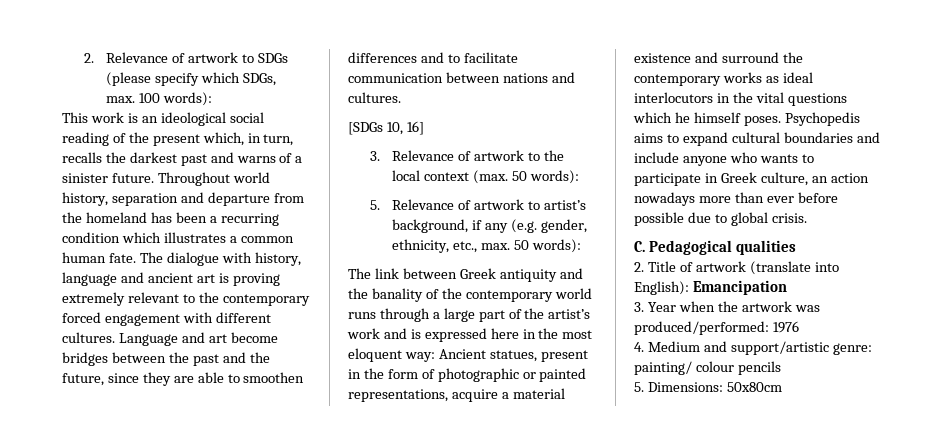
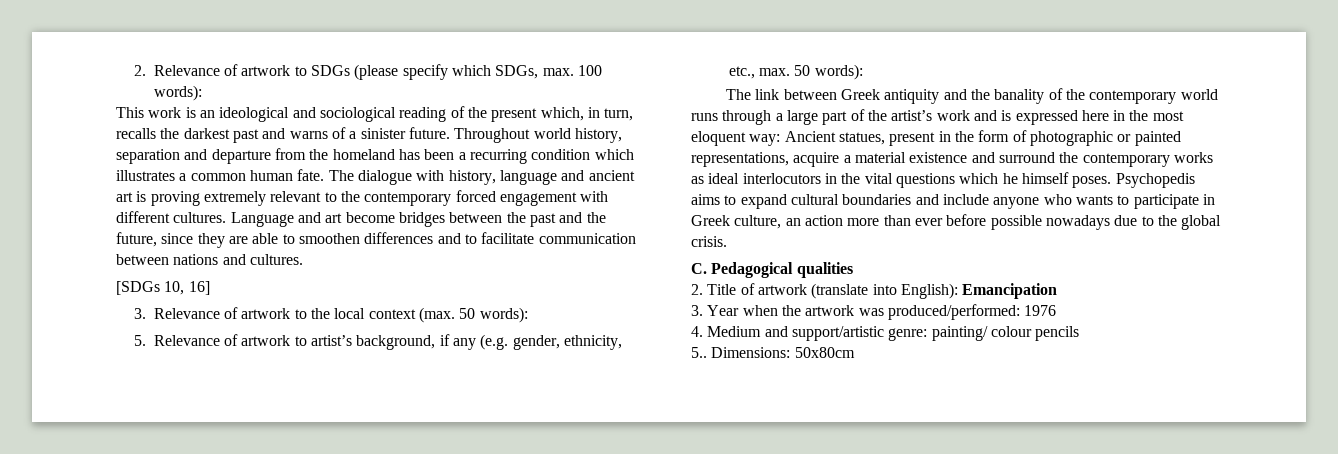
[229,112,264,123] social -> [292,107,396,122] and sociological
[634,192,695,206] nowadays -> (843, 220) none
(684, 219) none -> [1045,215,1110,230] nowadays
(727, 218) none -> [1157,215,1177,226] the
[634,382,644,392] 5. -> [691,347,707,358] 5..

